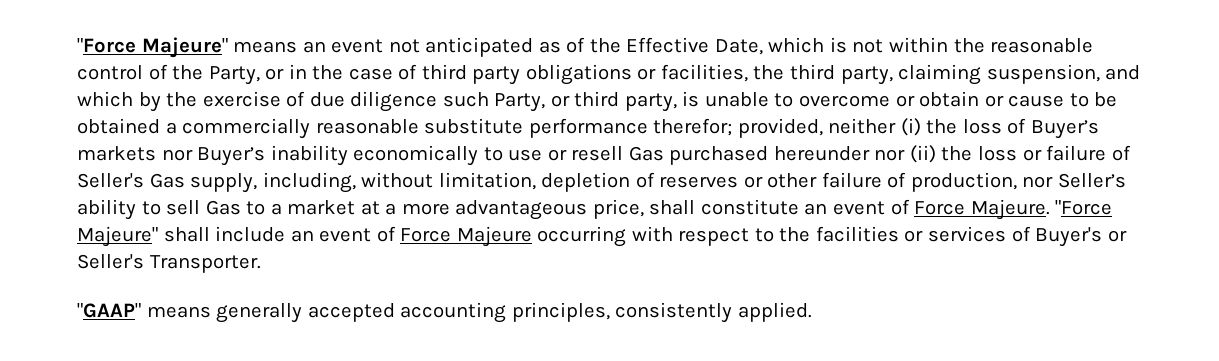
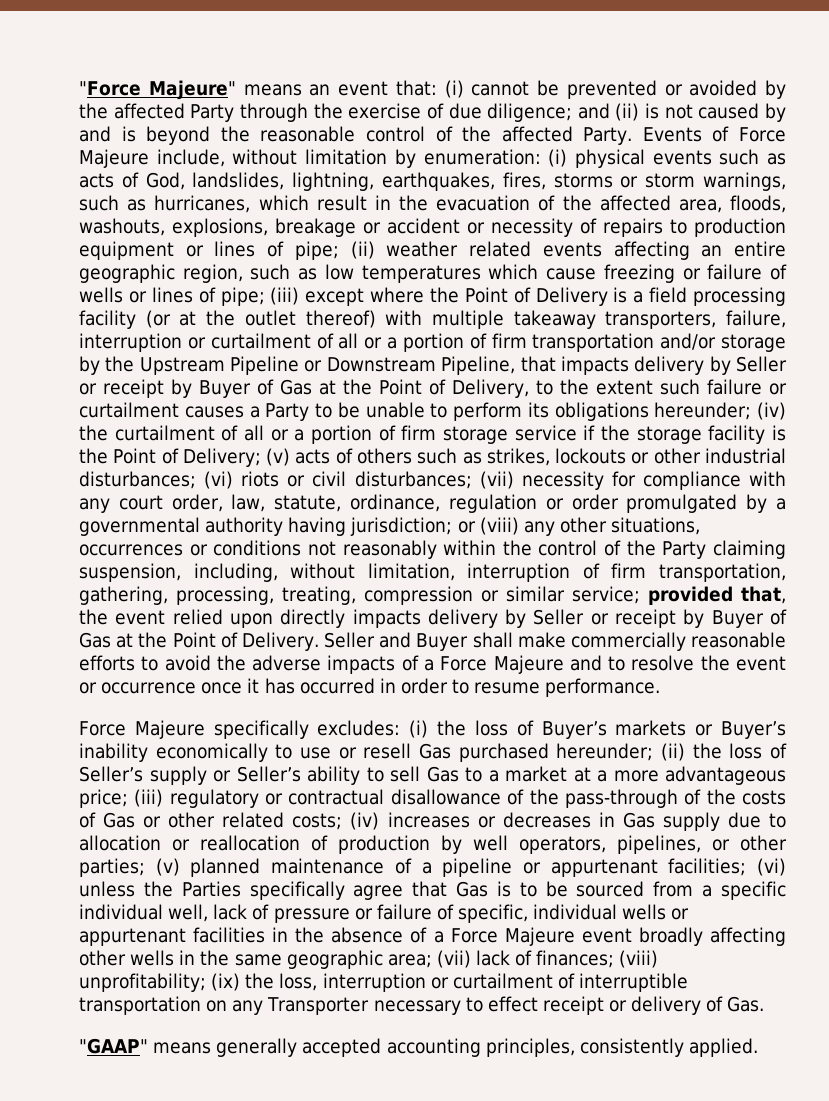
[388,37,949,57] not anticipated as of the Effective Date, which is not within -> [395,80,786,99] [79,103,786,122] [79,126,211,145] that: (i) cannot be prevented or avoided by the affected Party through the exercise of due diligence; and (ii) is not caused by and is beyond
[208,64,1141,85] [76,91,1118,112] [76,118,897,139] Party, or in the case of third party obligations or facilities, the third party, claiming suspension, and which by the exercise of due diligence such Party, or third party, is unable to overcome or obtain or cause to be obtained a commercially reasonable substitute performance therefor; provided, neither -> [501,126,787,145] [79,149,787,168] [79,172,787,191] [79,195,786,213] [79,218,787,237] [79,241,786,260] [79,264,787,283] [79,287,786,306] [79,310,787,329] [79,333,786,352] [79,356,787,375] [79,379,787,398] [79,402,786,421] [79,425,786,444] [79,448,787,467] [79,471,787,490] [79,494,787,513] [79,517,701,536] [79,540,786,559] [79,563,787,582] [79,586,786,605] [79,609,787,628] [79,632,786,651] [79,655,786,674] [79,678,661,697] [79,720,401,739] affected Party. Events of Force Majeure include, without limitation by enumeration: (i) physical events such as acts of God, landslides, lightning, earthquakes, fires, storms or storm warnings, such as hurricanes, which result in the evacuation of the affected area, floods, washouts, explosions, breakage or accident or necessity of repairs to production equipment or lines of pipe; (ii) weather related events affecting an entire geographic region, such as low temperatures which cause freezing or failure of wells or lines of pipe; (iii) except where the Point of Delivery is a field processing facility (or at the outlet thereof) with multiple takeaway transporters, failure, interruption or curtailment of all or a portion of firm transportation and/or storage by the Upstream Pipeline or Downstream Pipeline, that impacts delivery by Seller or receipt by Buyer of Gas at the Point of Delivery, to the extent such failure or curtailment causes a Party to be unable to perform its obligations hereunder; (iv) the curtailment of all or a portion of firm storage service if the storage facility is the Point of Delivery; (v) acts of others such as strikes, lockouts or other industrial disturbances; (vi) riots or civil disturbances; (vii) necessity for compliance with any court order, law, statute, ordinance, regulation or order promulgated by a governmental authority having jurisdiction; or (viii) any other situations, occurrences or conditions not reasonably within the control of the Party claiming suspension, including, without limitation, interruption of firm transportation, gathering, processing, treating, compression or similar service; provided that, the event relied upon directly impacts delivery by Seller or receipt by Buyer of Gas at the Point of Delivery. Seller and Buyer shall make commercially reasonable efforts to avoid the adverse impacts of a Force Majeure and to resolve the event or occurrence once it has occurred in order to resume performance. // Force Majeure specifically excludes:
[161,149,193,161] nor -> [695,724,714,736] or
[773,146,906,161] hereunder nor -> [556,743,654,761] hereunder;
[1022,145,1131,161] [76,172,1054,193] or failure of Seller's Gas supply, including, without limitation, depletion of reserves or other failure of production, nor -> [769,743,787,759] [79,766,232,785] of Seller’s supply or
[592,199,1113,220] [76,226,1127,247] [76,254,261,273] price, shall constitute an event of Force Majeure. "Force Majeure" shall include an event of Force Majeure occurring with respect to the facilities or services of Buyer's or Seller's Transporter. -> [79,789,786,808] [79,812,787,831] [79,835,788,854] [79,858,786,877] [79,881,786,900] [79,904,690,923] [79,927,787,946] [79,950,659,969] [79,973,689,992] [79,996,765,1015] price; (iii) regulatory or contractual disallowance of the pass-through of the costs of Gas or other related costs; (iv) increases or decreases in Gas supply due to allocation or reallocation of production by well operators, pipelines, or other parties; (v) planned maintenance of a pipeline or appurtenant facilities; (vi) unless the Parties specifically agree that Gas is to be sourced from a specific individual well, lack of pressure or failure of specific, individual wells or appurtenant facilities in the absence of a Force Majeure event broadly affecting other wells in the same geographic area; (vii) lack of finances; (viii) unprofitability; (ix) the loss, interruption or curtailment of interruptible transportation on any Transporter necessary to effect receipt or delivery of Gas.

